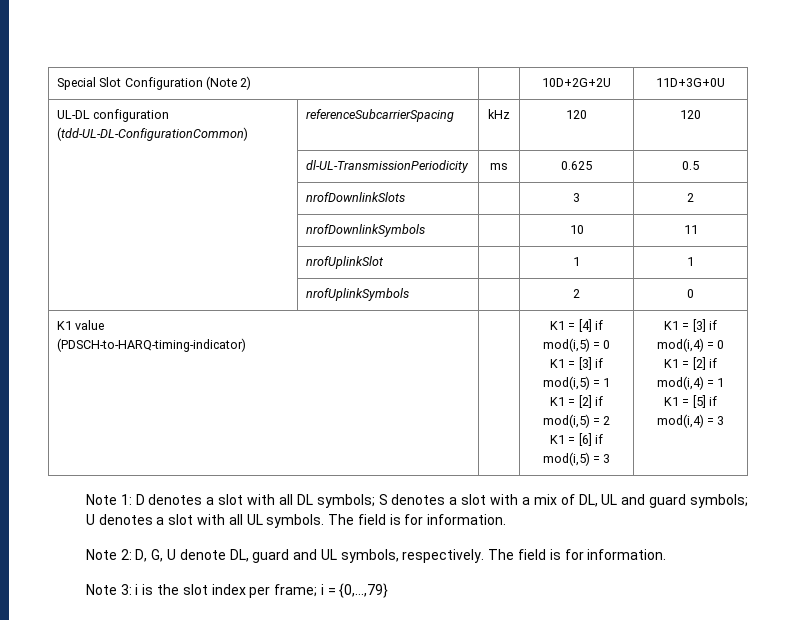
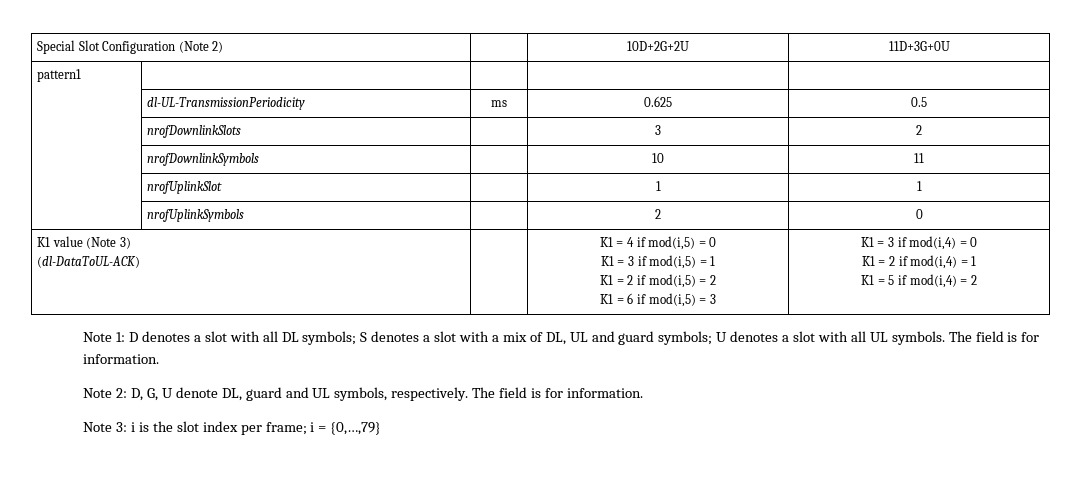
[56,109,170,122] [56,127,248,141] [305,109,454,122] [488,109,510,119] [566,110,587,119] [680,110,701,119] UL-DL configuration (tdd-UL-DL-ConfigurationCommon) | referenceSubcarrierSpacing | kHz | 120 | 120 -> [37,69,82,82] pattern1 | | | |
[56,338,246,352] [549,319,592,332] // (PDSCH-to-HARQ-timing-indicator) | | K1 = [4] -> [86,237,131,249] [37,256,141,268] [599,237,634,247] (Note 3) // (dl-DataToUL-ACK) | | K1 = 4
[578,357,592,370] [3] -> [627,256,634,266] 3
[578,395,592,408] [2] -> [627,275,634,285] 2
[578,433,592,446] [6] -> [627,293,634,304] 6
[692,319,706,332] [3] -> [887,237,894,247] 3
[692,357,706,370] [2] -> [888,256,895,266] 2
[692,395,718,408] [656,414,725,428] [5] if mod(i,4) = 3 -> [888,274,977,288] 5 if mod(i,4) = 2

